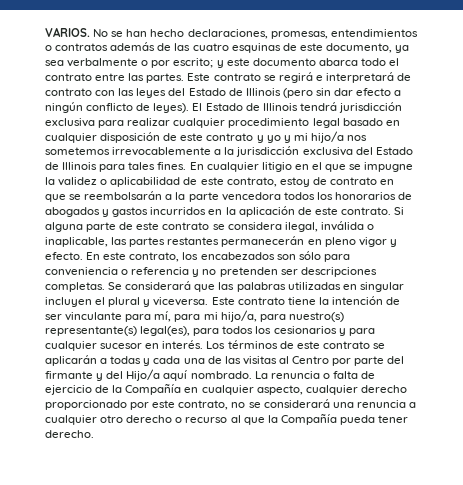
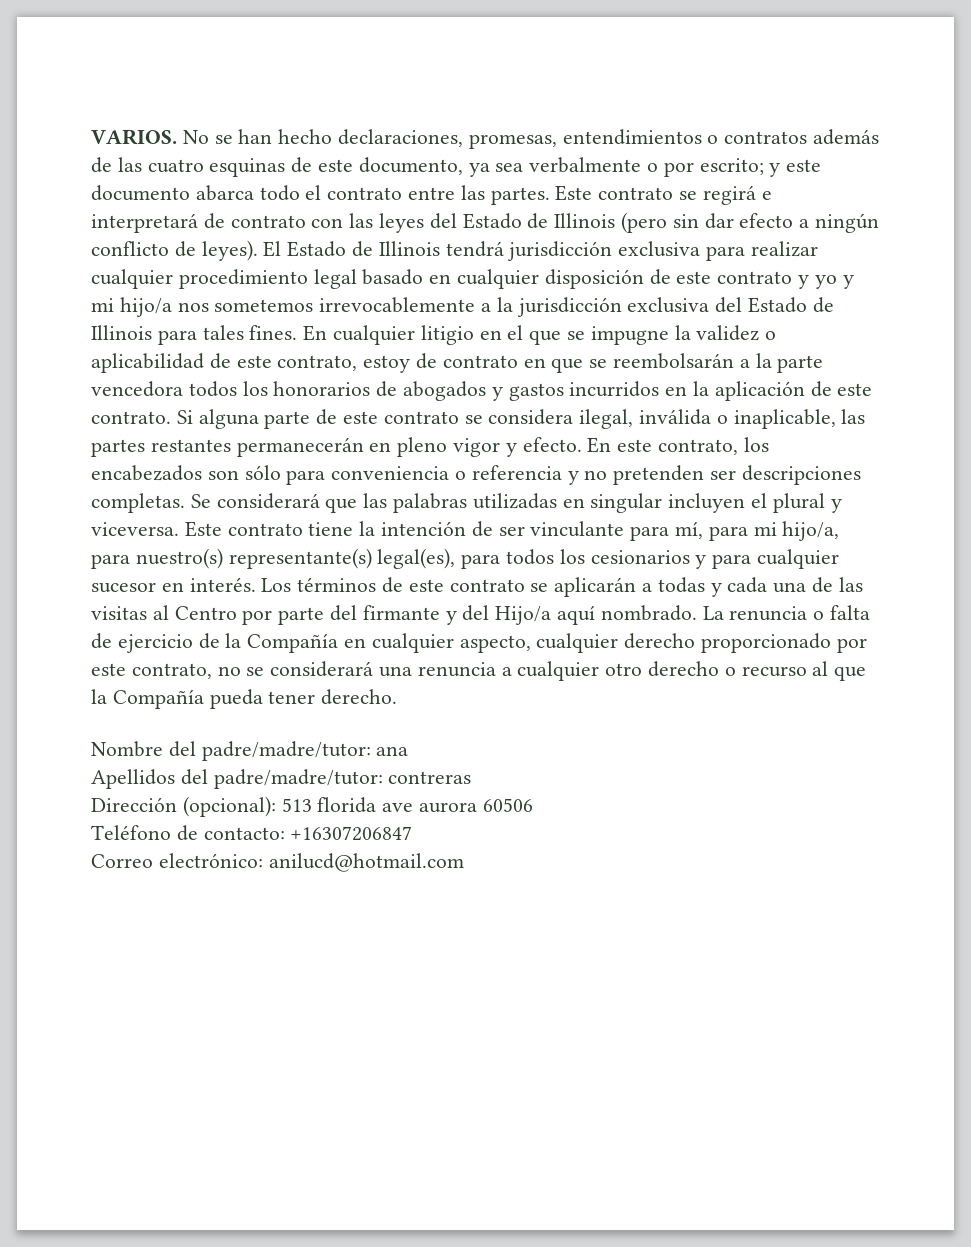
(94, 434) none -> [91,741,409,761] [91,769,472,789] [91,796,533,817] [91,825,413,841] [91,853,464,872] // Nombre del padre/madre/tutor: ana // Apellidos del padre/madre/tutor: contreras // Dirección (opcional): 513 florida ave aurora 60506 // Teléfono de contacto: +16307206847 // Correo electrónico: anilucd@hotmail.com

